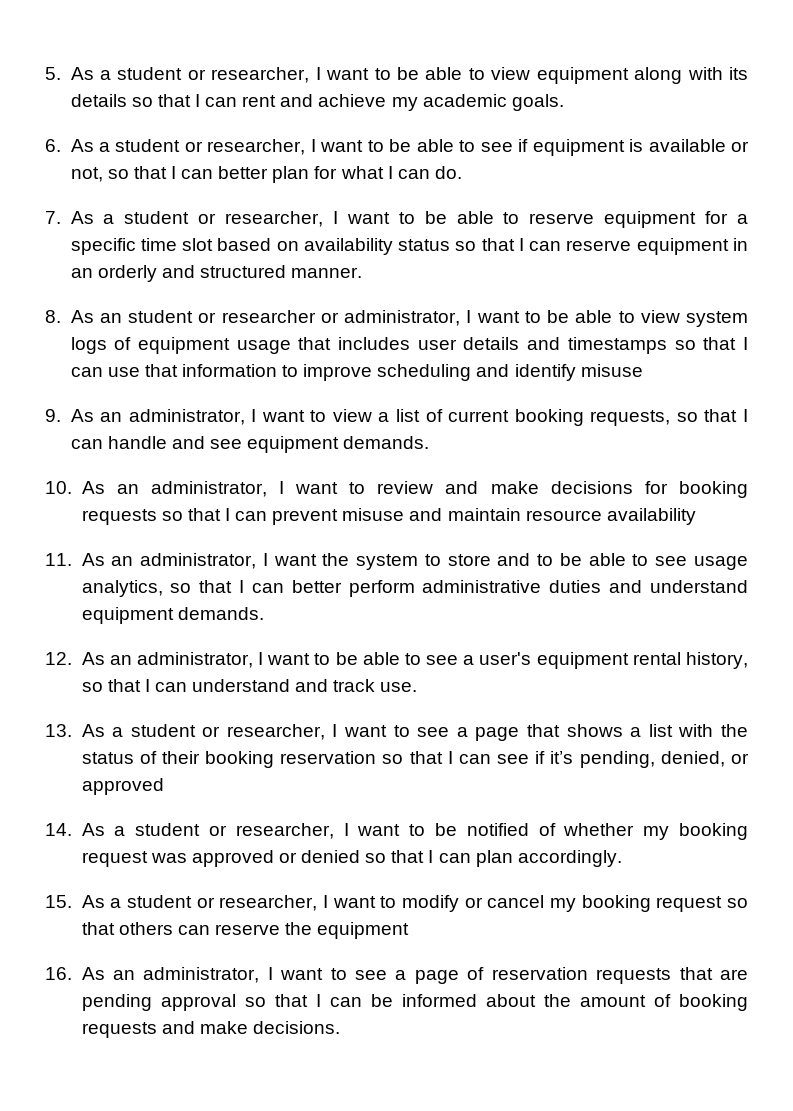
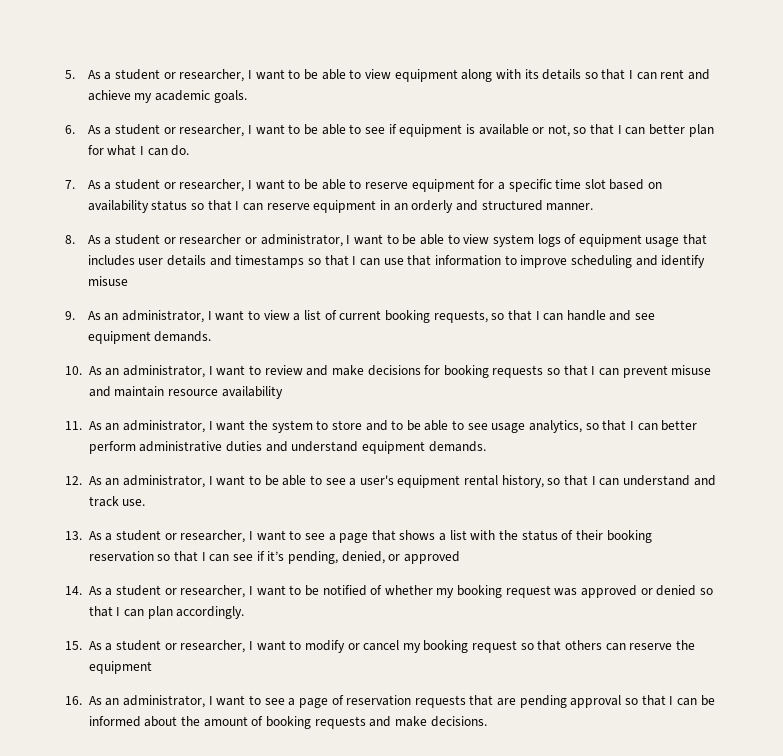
[99,313,122,323] an -> [104,237,112,245] a

